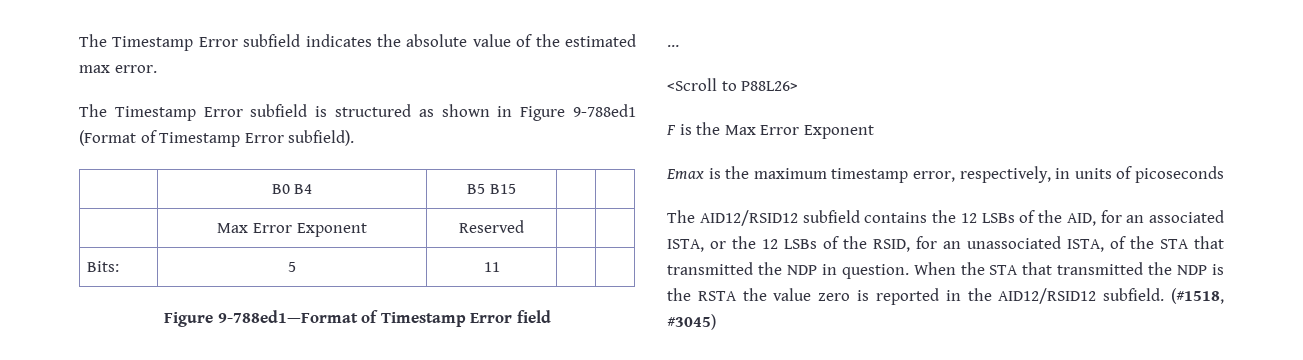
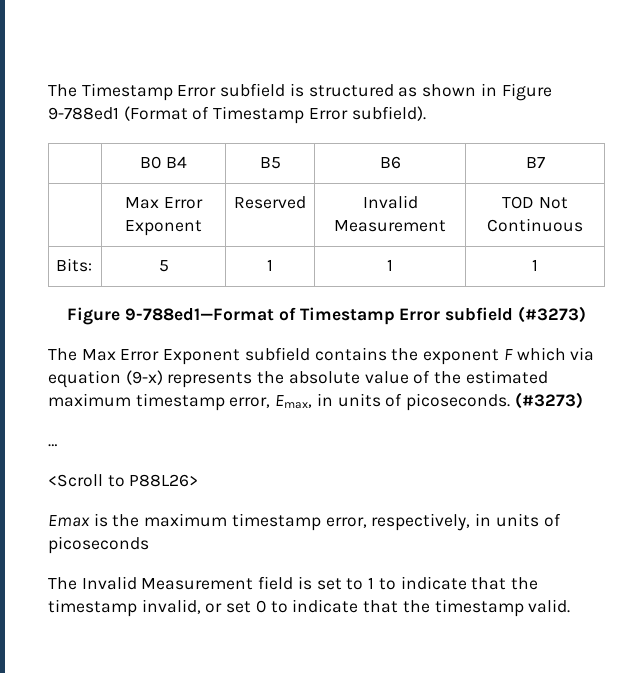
[79,34,636,51] [79,65,157,73] [79,104,308,121] The Timestamp Error subfield indicates the absolute value of the estimated max error. // The Timestamp Error subfield -> [48,83,286,101] The Timestamp Error subfield
[489,184,516,194] B15 | | -> [379,156,401,169] [525,157,545,168] | B6 | B7
(524, 226) | -> [362,195,418,209] [334,220,446,232] [502,196,568,209] [487,218,583,232] Invalid Measurement | TOD Not Continuous
[483,262,500,272] 11 | | -> [267,259,273,271] [387,259,393,271] [532,259,538,271] 1 | 1 | 1
[516,310,551,323] [667,45,679,47] [667,78,799,91] [666,122,874,139] field // … // <Scroll to P88L26> // F is the Max Error Exponent -> [444,306,586,323] [48,347,595,365] [48,370,548,388] [48,392,583,411] [48,444,57,447] [48,474,199,487] subfield (#3273) // The Max Error Exponent subfield contains the exponent F which via equation (9-x) represents the absolute value of the estimated maximum timestamp error, Emax, in units of picoseconds. (#3273) // … // <Scroll to P88L26>
[699,210,1224,226] [667,236,1224,252] [667,262,1224,279] [667,288,1224,305] [667,314,716,330] AID12/RSID12 subfield contains the 12 LSBs of the AID, for an associated ISTA, or the 12 LSBs of the RSID, for an unassociated ISTA, of the STA that transmitted the NDP in question. When the STA that transmitted the NDP is the RSTA the value zero is reported in the AID12/RSID12 subfield. (#1518, #3045) -> [81,576,538,590] [48,599,571,617] Invalid Measurement field is set to 1 to indicate that the timestamp invalid, or set 0 to indicate that the timestamp valid.

